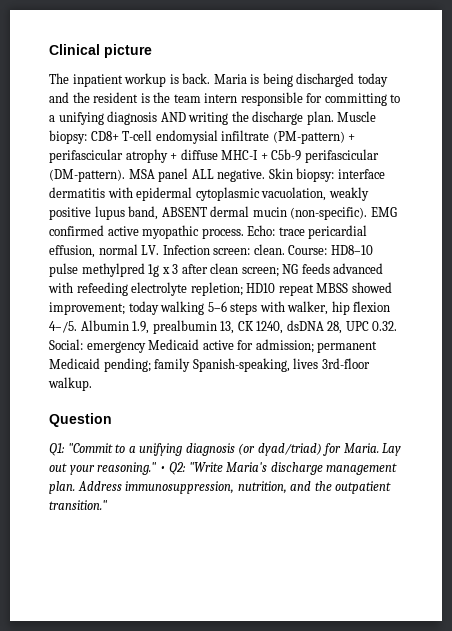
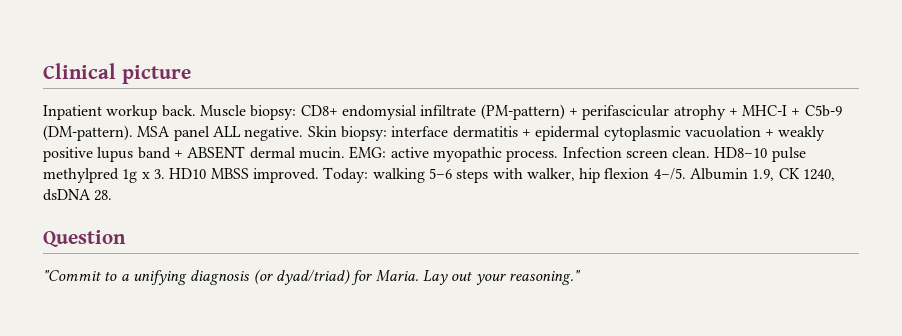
[49,73,388,87] [49,92,401,106] [49,111,334,125] The inpatient workup is back. Maria is being discharged today and the resident is the team intern responsible for committing to a unifying diagnosis AND writing the discharge plan. -> [43,105,196,120] Inpatient workup back.
[122,130,153,141] T-cell -> (338, 110) none
[180,149,218,160] diffuse -> (738, 112) none
[304,149,379,163] perifascicular -> (842, 111) none
[107,187,133,198] with -> [521,129,531,137] +
[261,187,327,201] vacuolation, -> [684,126,775,138] vacuolation +
[128,206,397,220] [49,225,368,239] [49,244,328,258] band, ABSENT dermal mucin (non-specific). EMG confirmed active myopathic process. Echo: trace pericardial effusion, normal LV. Infection screen: clean. Course: -> [137,146,711,162] band + ABSENT dermal mucin. EMG: active myopathic process. Infection screen clean.
[172,263,384,277] [48,282,392,296] [49,301,159,315] 3 after clean screen; NG feeds advanced with refeeding electrolyte repletion; HD10 repeat MBSS showed improvement; today -> [153,167,369,183] 3. HD10 MBSS improved. Today:
[152,320,235,334] prealbumin 13, -> (775, 175) none
[327,321,398,334] [49,339,378,353] [49,358,370,372] [48,377,92,391] 28, UPC 0.32. Social: emergency Medicaid active for admission; permanent Medicaid pending; family Spanish-speaking, lives 3rd-floor walkup. -> [94,190,113,201] 28.
[49,443,65,456] Q1: -> (126, 238) none
[159,462,398,475] [49,481,392,494] [49,500,107,510] • Q2: "Write Maria's discharge management plan. Address immunosuppression, nutrition, and the outpatient transition." -> (581, 277) none

